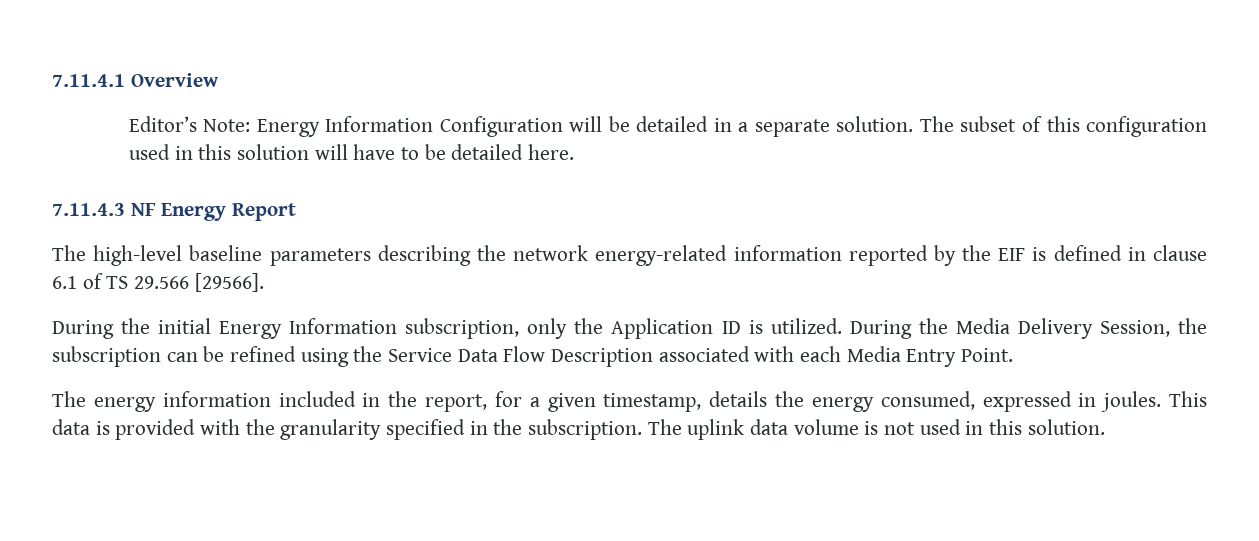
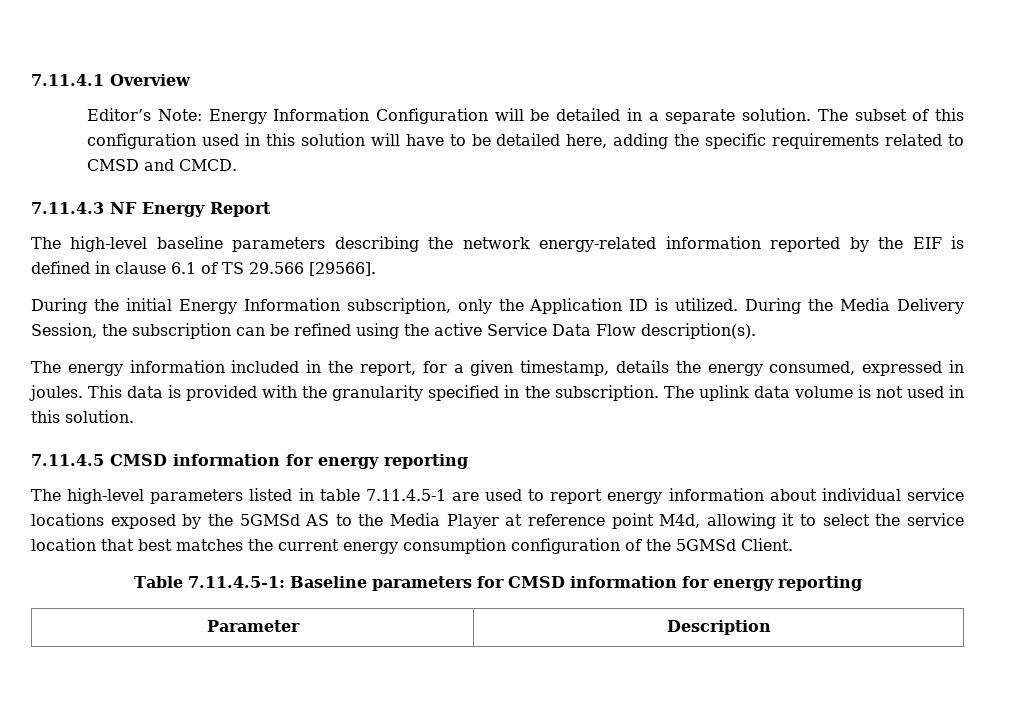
[527,144,574,160] here. -> [566,133,964,149] [87,159,238,171] here, adding the specific requirements related to CMSD and CMCD.
(383, 354) none -> [434,323,482,336] active
[551,346,1014,367] Description associated with each Media Entry Point. -> [641,323,756,339] description(s).
(1105, 427) none -> [31,454,468,469] [31,488,964,504] [31,513,965,529] [31,538,793,554] [133,576,862,591] [206,620,300,632] [666,620,771,635] // 7.11.4.5 CMSD information for energy reporting // The high-level parameters listed in table 7.11.4.5-1 are used to report energy information about individual service locations exposed by the 5GMSd AS to the Media Player at reference point M4d, allowing it to select the service location that best matches the current energy consumption configuration of the 5GMSd Client. // Table 7.11.4.5-1: Baseline parameters for CMSD information for energy reporting // Parameter | Description

